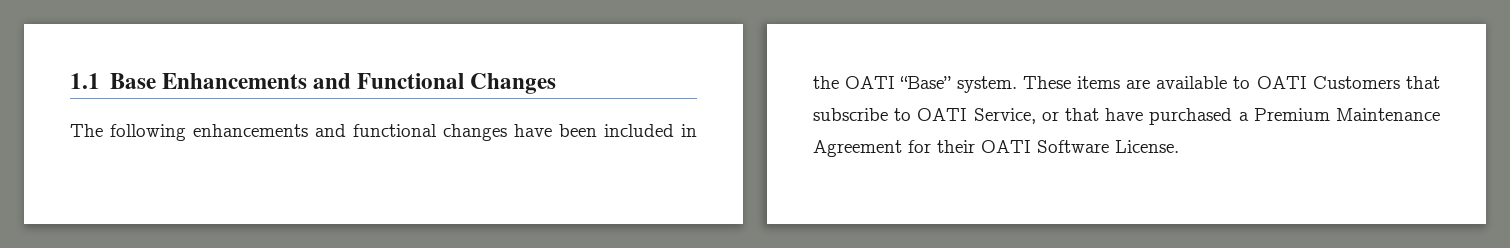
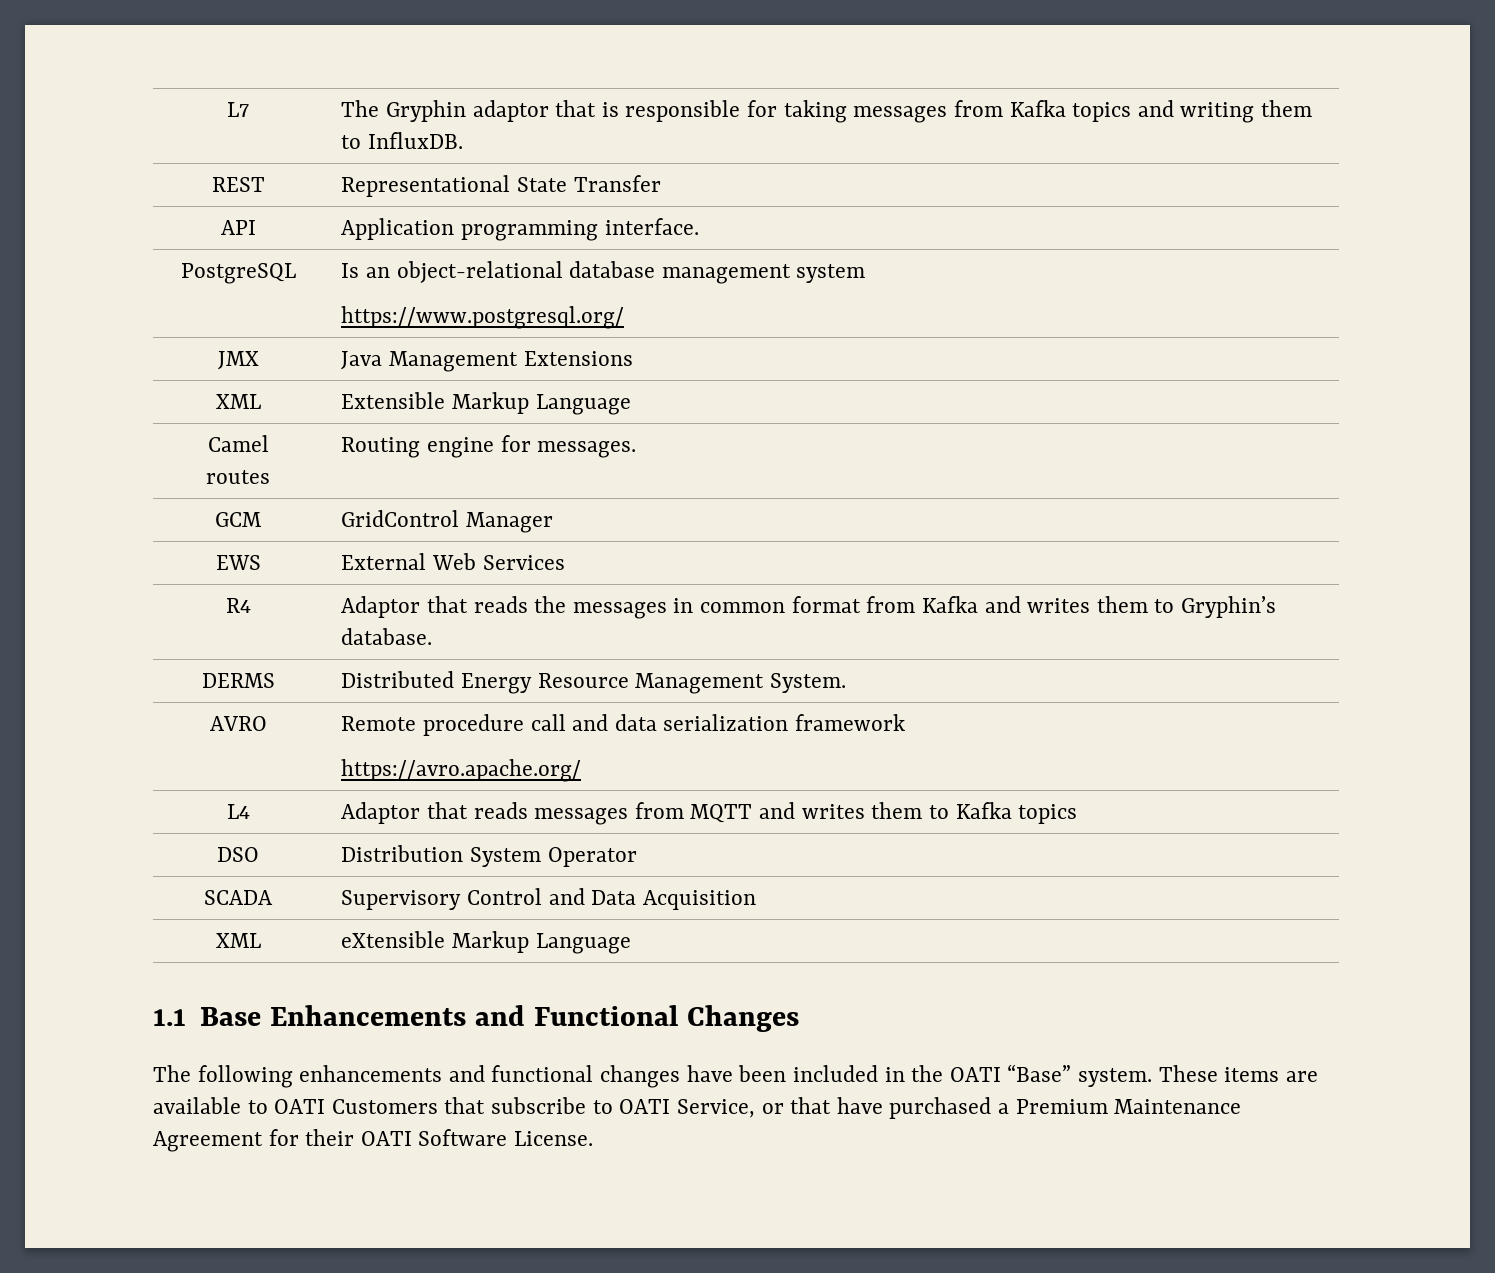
(70, 81) none -> [227,102,249,117] [341,100,1312,123] [341,132,463,149] [211,177,265,192] [341,175,661,197] [220,220,256,235] [341,218,699,241] [180,263,296,284] [341,261,866,284] [341,306,625,329] [217,351,259,370] [341,351,633,372] [215,394,261,409] [341,392,631,415] [207,435,269,452] [206,470,270,484] [341,435,637,458] [215,512,262,527] [341,510,553,533] [215,555,261,570] [341,553,565,570] [225,598,251,613] [341,596,1276,619] [341,628,433,645] [201,673,275,688] [341,671,846,694] [209,716,267,731] [341,714,906,736] [341,759,582,782] [226,804,250,819] [341,802,1078,825] [217,847,259,862] [341,845,637,867] [204,890,273,905] [341,888,756,910] [215,933,261,948] [341,931,631,954] L7 | The Gryphin adaptor that is responsible for taking messages from Kafka topics and writing them to InfluxDB. // REST | Representational State Transfer // API | Application programming interface. // PostgreSQL | Is an object-relational database management system // https://www.postgresql.org/ // JMX | Java Management Extensions // XML | Extensible Markup Language // Camel routes | Routing engine for messages. // GCM | GridControl Manager // EWS | External Web Services // R4 | Adaptor that reads the messages in common format from Kafka and writes them to Gryphin’s database. // DERMS | Distributed Energy Resource Management System. // AVRO | Remote procedure call and data serialization framework // https://avro.apache.org/ // L4 | Adaptor that reads messages from MQTT and writes them to Kafka topics // DSO | Distribution System Operator // SCADA | Supervisory Control and Data Acquisition // XML | eXtensible Markup Language //

